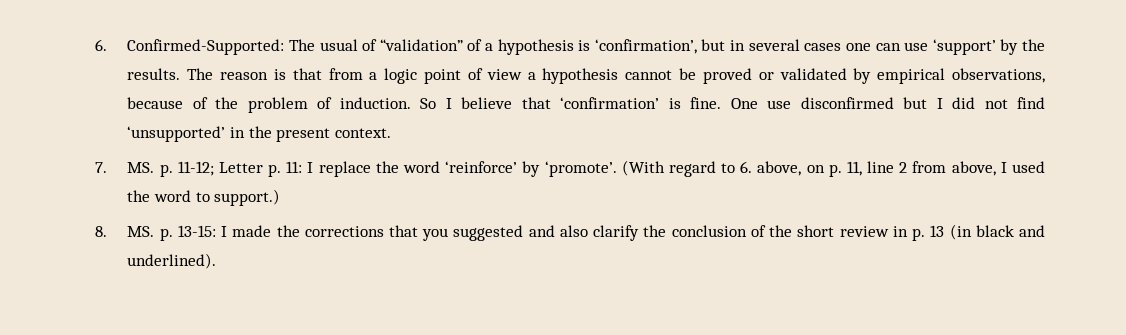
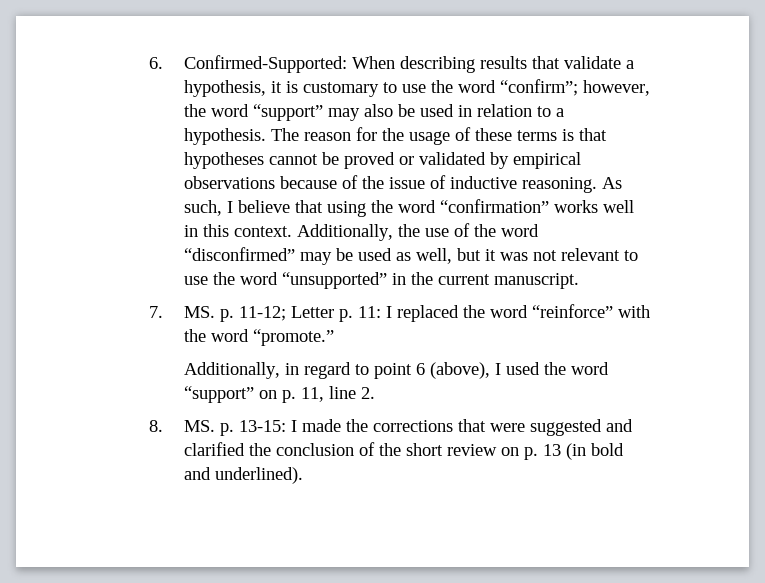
[288,39,1046,55] [127,68,619,84] The usual of “validation” of a hypothesis is ‘confirmation’, but in several cases one can use ‘support’ by the results. The reason is that from a logic point of view a hypothesis -> [352,56,635,73] [184,79,651,97] [184,104,565,121] [184,127,608,145] [184,152,265,169] When describing results that validate a hypothesis, it is customary to use the word “confirm”; however, the word “support” may also be used in relation to a hypothesis. The reason for the usage of these terms is that hypotheses
[952,68,1046,83] observations, -> [184,176,276,189] observations
[247,97,1045,113] [127,126,391,142] problem of induction. So I believe that ‘confirmation’ is fine. One use disconfirmed but I did not find ‘unsupported’ in the present context. -> [389,175,623,193] [184,199,635,217] [184,223,540,241] [184,247,639,265] [184,272,580,289] issue of inductive reasoning. As such, I believe that using the word “confirmation” works well in this context. Additionally, the use of the word “disconfirmed” may be used as well, but it was not relevant to use the word “unsupported” in the current manuscript.
[318,160,1046,177] [127,189,281,206] replace the word ‘reinforce’ by ‘promote’. (With regard to 6. above, on p. 11, line 2 from above, I used the word to support.) -> [397,304,651,322] [184,329,335,346] [184,362,610,379] [184,386,376,403] replaced the word “reinforce” with the word “promote.” // Additionally, in regard to point 6 (above), I used the word “support” on p. 11, line 2.
[422,228,449,241] you -> [490,423,526,432] were
[559,225,640,241] also clarify -> [184,442,246,456] clarified
[892,226,908,237] in -> [501,447,520,456] on
[975,225,1014,237] black -> [591,443,625,456] bold

